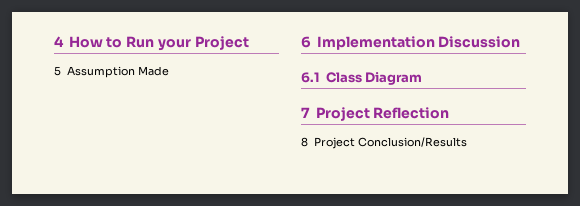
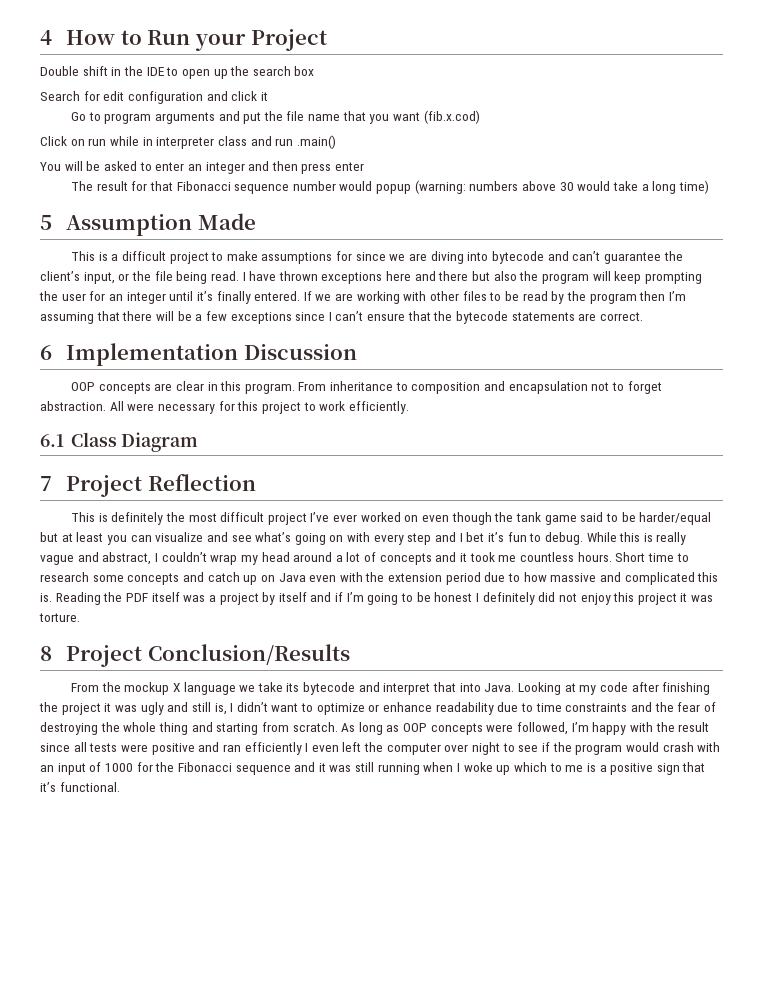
[54,66,169,78] [301,36,521,50] 5 Assumption Made // 6 Implementation Discussion -> [40,66,315,79] [40,91,268,104] [70,110,480,124] [40,135,336,149] [40,161,365,174] [70,180,709,194] [40,213,256,236] [70,251,683,264] [40,271,702,284] [39,291,686,304] [40,311,643,324] [40,343,357,366] [70,381,662,394] [40,401,409,414] Double shift in the IDE to open up the search box // Search for edit configuration and click it // Go to program arguments and put the file name that you want (fib.x.cod) // Click on run while in interpreter class and run .main() // You will be asked to enter an integer and then press enter // The result for that Fibonacci sequence number would popup (warning: numbers above 30 would take a long time) // 5 Assumption Made // This is a difficult project to make assumptions for since we are diving into bytecode and can’t guarantee the client’s input, or the file being read. I have thrown exceptions here and there but also the program will keep prompting the user for an integer until it’s finally entered. If we are working with other files to be read by the program then I’m assuming that there will be a few exceptions since I can’t ensure that the bytecode statements are correct. // 6 Implementation Discussion // OOP concepts are clear in this program. From inheritance to composition and encapsulation not to forget abstraction. All were necessary for this project to work efficiently.
[301,137,467,149] 8 Project Conclusion/Results -> [70,512,712,525] [40,532,687,545] [40,552,689,565] [40,572,719,585] [40,592,714,605] [39,613,80,622] [40,644,350,667] [70,682,711,695] [39,702,716,715] [40,722,710,735] [40,742,721,755] [40,762,706,775] [40,782,120,792] This is definitely the most difficult project I’ve ever worked on even though the tank game said to be harder/equal but at least you can visualize and see what’s going on with every step and I bet it’s fun to debug. While this is really vague and abstract, I couldn’t wrap my head around a lot of concepts and it took me countless hours. Short time to research some concepts and catch up on Java even with the extension period due to how massive and complicated this is. Reading the PDF itself was a project by itself and if I’m going to be honest I definitely did not enjoy this project it was torture. // 8 Project Conclusion/Results // From the mockup X language we take its bytecode and interpret that into Java. Looking at my code after finishing the project it was ugly and still is, I didn’t want to optimize or enhance readability due to time constraints and the fear of destroying the whole thing and starting from scratch. As long as OOP concepts were followed, I’m happy with the result since all tests were positive and ran efficiently I even left the computer over night to see if the program would crash with an input of 1000 for the Fibonacci sequence and it was still running when I woke up which to me is a positive sign that it’s functional.

